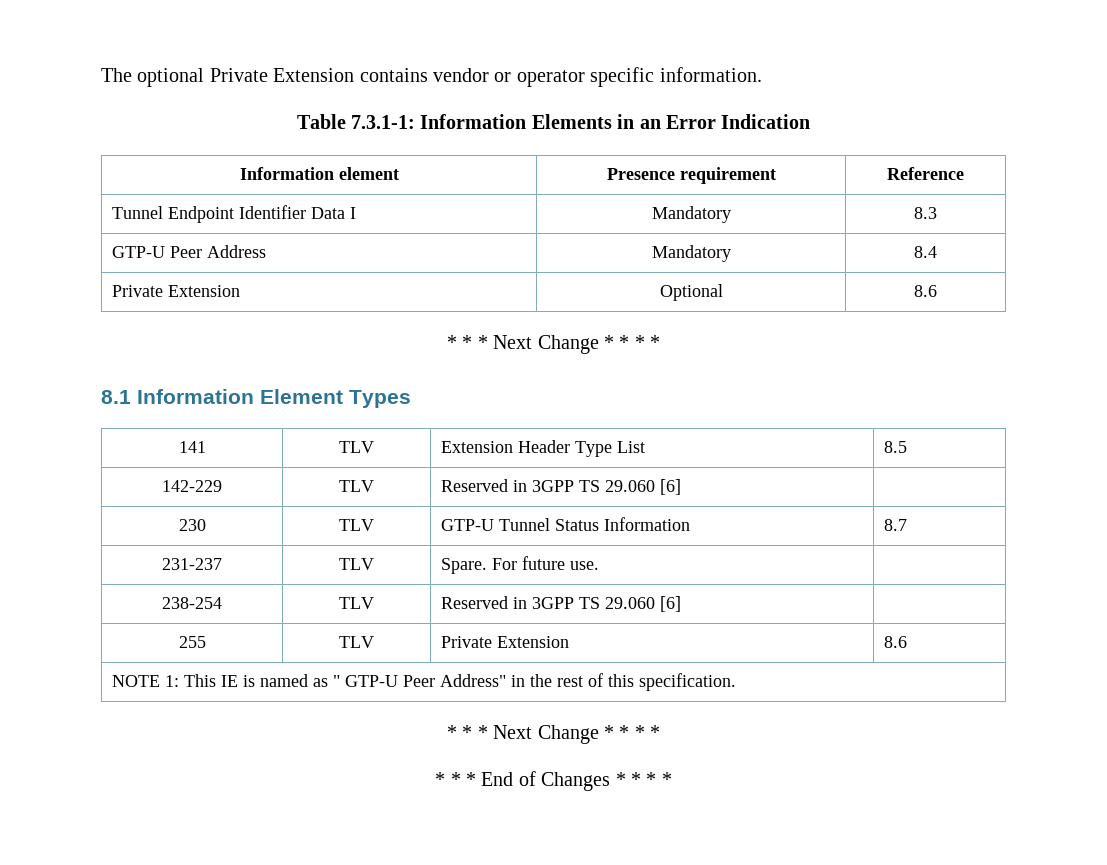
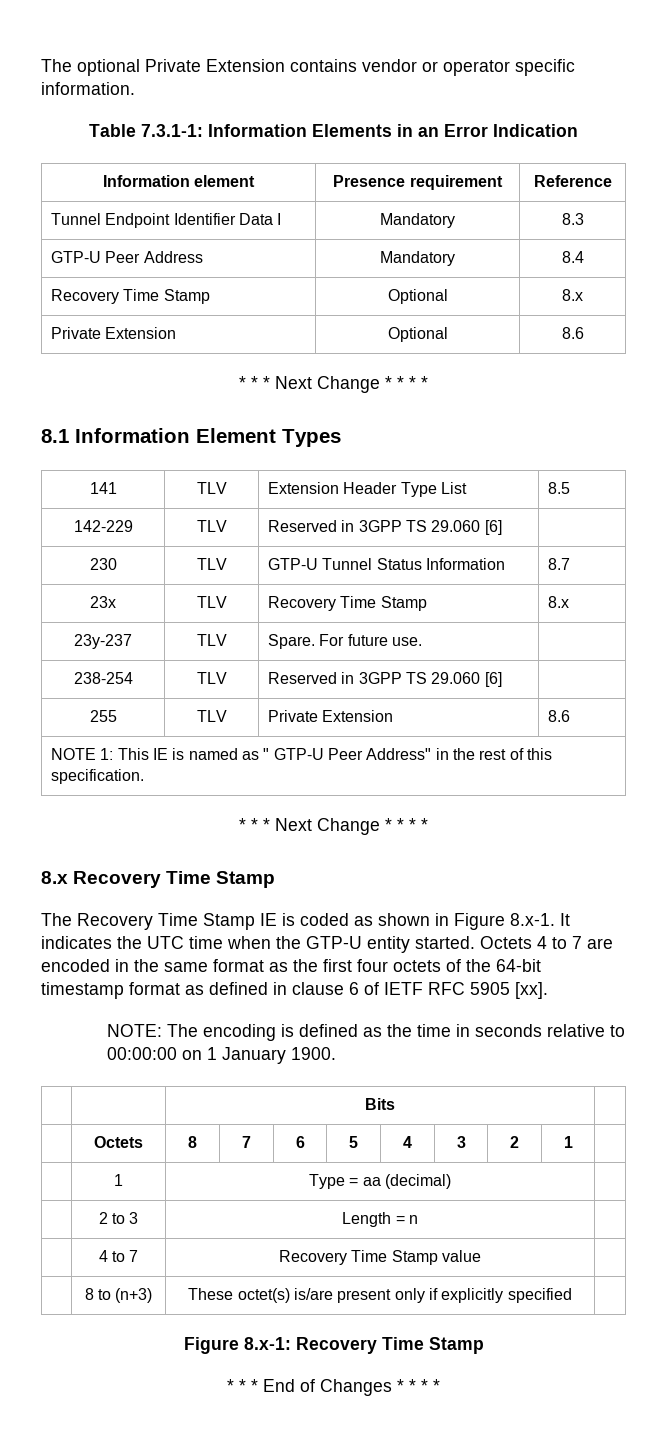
(937, 252) none -> [51,289,210,304] [387,289,448,304] [562,289,583,301] // Recovery Time Stamp | Optional | 8.x
[162,558,222,570] 231-237 -> [90,596,116,608] [196,596,227,608] [268,596,427,611] [548,596,570,608] [74,634,132,649] 23x | TLV | Recovery Time Stamp | 8.x // 23y-237
(661, 732) none -> [41,871,276,888] [41,913,570,930] [41,936,613,953] [41,959,541,972] [41,982,548,999] [106,1024,625,1041] [106,1047,336,1064] [365,1098,395,1110] [94,1136,143,1148] [188,1136,197,1148] [242,1136,251,1148] [295,1136,305,1148] [349,1136,358,1148] [403,1136,412,1148] [456,1136,466,1148] [510,1136,519,1148] [563,1136,573,1148] [114,1174,123,1186] [309,1174,451,1189] [98,1212,139,1224] [342,1212,418,1227] [98,1250,139,1262] [279,1250,481,1265] [84,1288,153,1303] [188,1288,572,1303] [183,1337,484,1354] // 8.x Recovery Time Stamp // The Recovery Time Stamp IE is coded as shown in Figure 8.x-1. It indicates the UTC time when the GTP-U entity started. Octets 4 to 7 are encoded in the same format as the first four octets of the 64-bit timestamp format as defined in clause 6 of IETF RFC 5905 [xx]. // NOTE: The encoding is defined as the time in seconds relative to 00:00:00 on 1 January 1900. // | | Bits | // | Octets | 8 | 7 | 6 | 5 | 4 | 3 | 2 | 1 | // | 1 | Type = aa (decimal) | // | 2 to 3 | Length = n | // | 4 to 7 | Recovery Time Stamp value | // | 8 to (n+3) | These octet(s) is/are present only if explicitly specified | // Figure 8.x-1: Recovery Time Stamp

